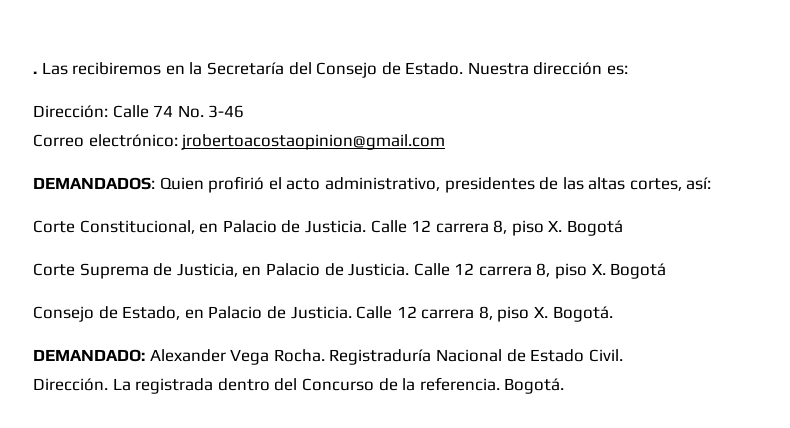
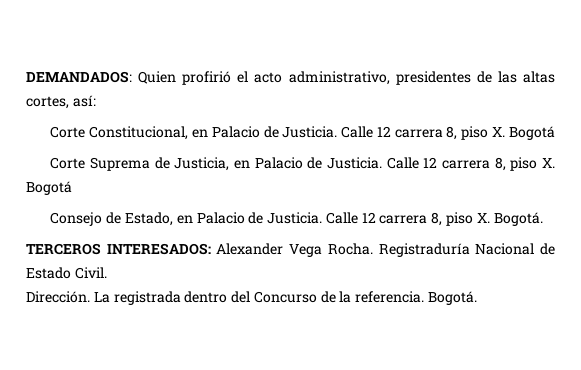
[33,62,629,78] [33,105,245,118] [33,134,446,150] . Las recibiremos en la Secretaría del Consejo de Estado. Nuestra dirección es: // Dirección: Calle 74 No. 3-46 // Correo electrónico: jrobertoacostaopinion@gmail.com // -> (26, 77) none
[33,349,145,362] DEMANDADO: -> [26,243,211,255] TERCEROS INTERESADOS:

